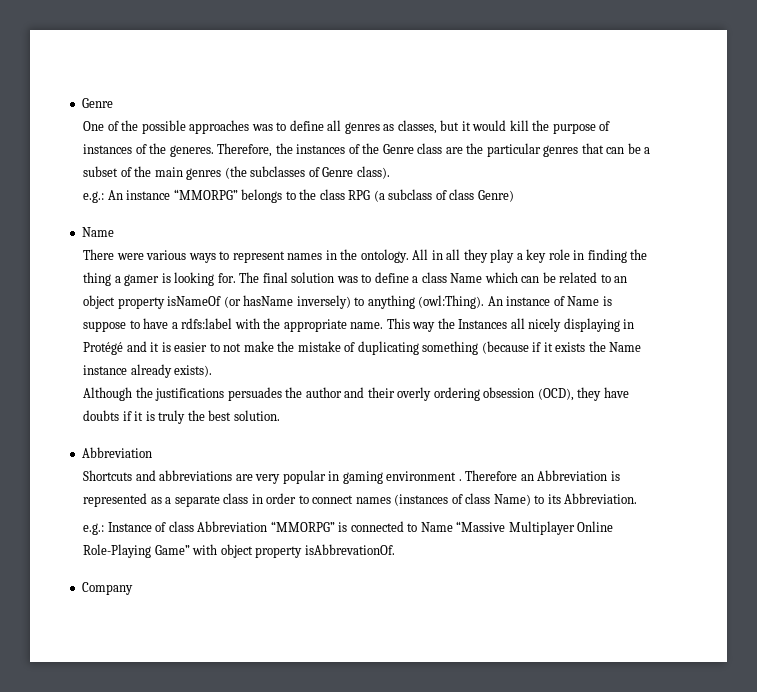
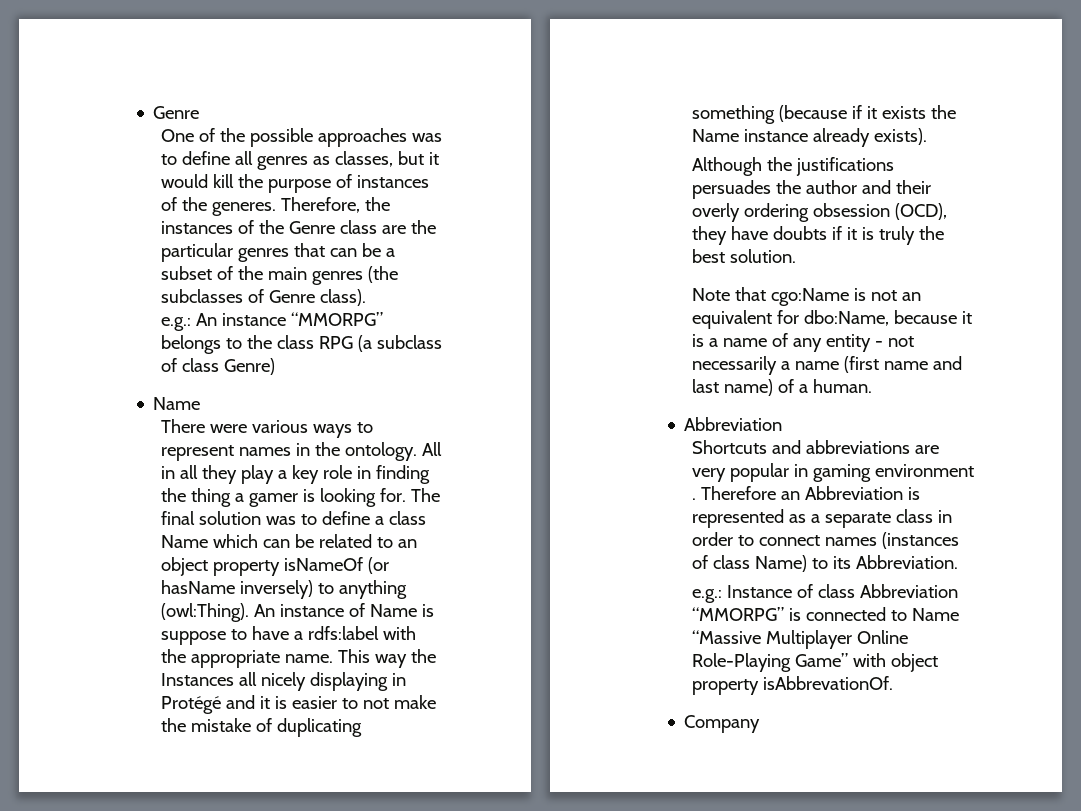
(280, 415) none -> [691,287,921,306] [691,310,972,329] [691,333,914,352] [691,356,962,375] [691,379,872,396] // Note that cgo:Name is not an equivalent for dbo:Name, because it is a name of any entity - not necessarily a name (first name and last name) of a human.

